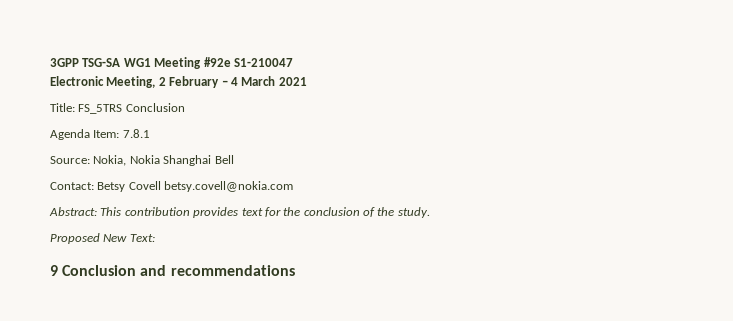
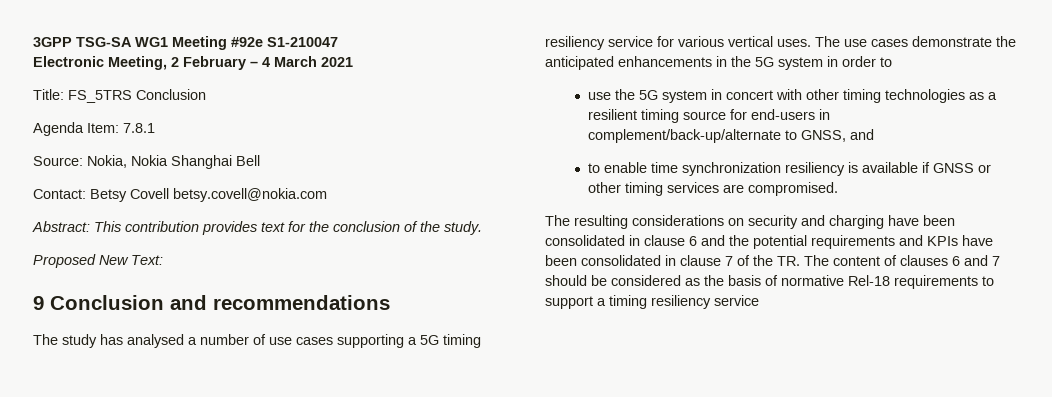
(295, 270) none -> [33,334,481,348] [545,36,1016,50] [545,56,892,70] [587,89,997,103] [587,109,830,123] [587,129,874,143] [587,162,991,176] [587,182,838,196] [545,215,955,229] [545,235,993,249] [545,255,1000,266] [545,275,994,289] [545,295,759,309] // The study has analysed a number of use cases supporting a 5G timing resiliency service for various vertical uses. The use cases demonstrate the anticipated enhancements in the 5G system in order to // use the 5G system in concert with other timing technologies as a resilient timing source for end-users in complement/back-up/alternate to GNSS, and // to enable time synchronization resiliency is available if GNSS or other timing services are compromised. // The resulting considerations on security and charging have been consolidated in clause 6 and the potential requirements and KPIs have been consolidated in clause 7 of the TR. The content of clauses 6 and 7 should be considered as the basis of normative Rel-18 requirements to support a timing resiliency service

